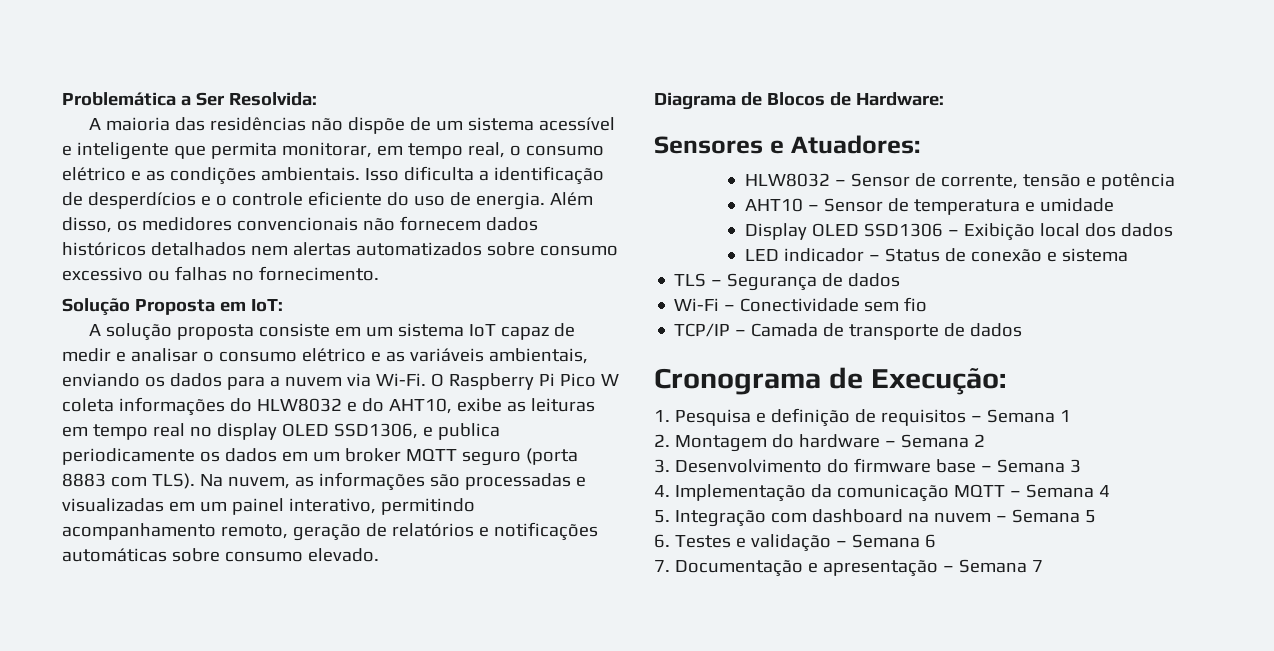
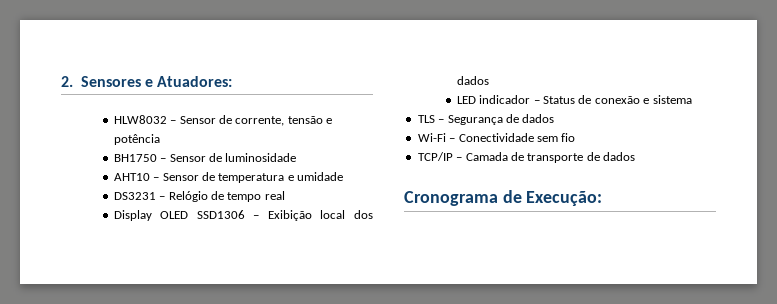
[62,92,317,106] [88,117,615,134] [62,142,604,160] [62,166,604,185] [62,191,593,210] [62,216,538,233] [62,242,618,256] [62,266,379,281] [62,298,283,316] [88,323,575,341] [62,348,588,364] [62,373,619,390] [62,397,595,416] [62,423,500,440] [62,448,578,466] [62,472,586,491] [62,498,475,515] [62,522,598,541] [62,548,379,562] [654,92,944,110] Problemática a Ser Resolvida: // A maioria das residências não dispõe de um sistema acessível e inteligente que permita monitorar, em tempo real, o consumo elétrico e as condições ambientais. Isso dificulta a identificação de desperdícios e o controle eficiente do uso de energia. Além disso, os medidores convencionais não fornecem dados históricos detalhados nem alertas automatizados sobre consumo excessivo ou falhas no fornecimento. // Solução Proposta em IoT: // A solução proposta consiste em um sistema IoT capaz de medir e analisar o consumo elétrico e as variáveis ambientais, enviando os dados para a nuvem via Wi-Fi. O Raspberry Pi Pico W coleta informações do HLW8032 e do AHT10, exibe as leituras em tempo real no display OLED SSD1306, e publica periodicamente os dados em um broker MQTT seguro (porta 8883 com TLS). Na nuvem, as informações são processadas e visualizadas em um painel interativo, permitindo acompanhamento remoto, geração de relatórios e notificações automáticas sobre consumo elevado. // Diagrama de Blocos de Hardware: // -> [61,76,73,87] 2.
(1176, 181) none -> [113,153,297,162] // BH1750 – Sensor de luminosidade
(1115, 205) none -> [113,191,285,202] // DS3231 – Relógio de tempo real
[654,408,1071,427] [654,434,985,452] [654,458,1081,473] [654,484,1110,502] [654,509,1096,527] [654,534,936,552] [654,559,1043,577] // 1. Pesquisa e definição de requisitos – Semana 1 // 2. Montagem do hardware – Semana 2 // 3. Desenvolvimento do firmware base – Semana 3 // 4. Implementação da comunicação MQTT – Semana 4 // 5. Integração com dashboard na nuvem – Semana 5 // 6. Testes e validação – Semana 6 // 7. Documentação e apresentação – Semana 7 -> (603, 198) none

